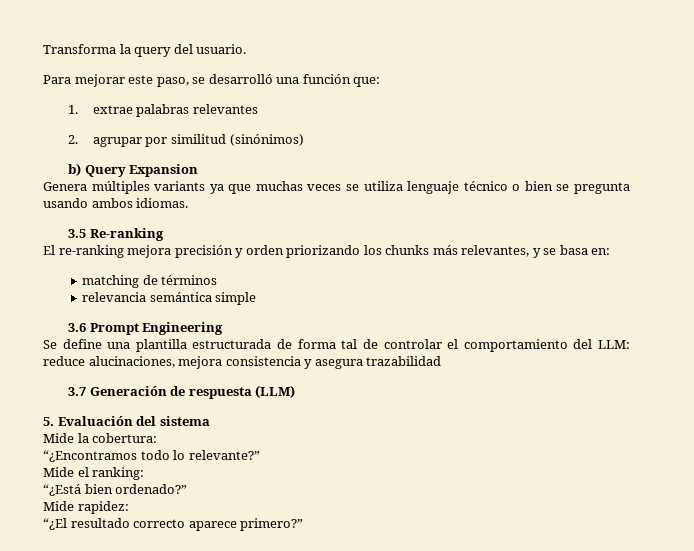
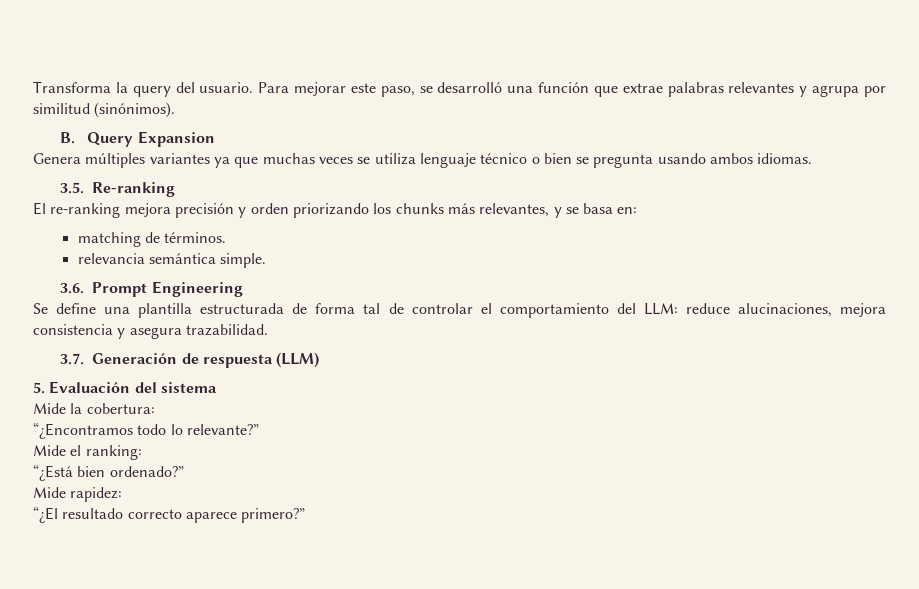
(247, 49) // -> (254, 87) none
[353,77,381,87] [67,105,78,114] que: // 1. -> [593,86,618,97] que
[67,134,304,147] [67,163,81,176] // 2. agrupar por similitud (sinónimos) // b) -> [799,85,887,97] [33,102,176,118] [60,132,76,144] y agrupa por similitud (sinónimos). // B.
[154,181,206,191] variants -> [149,153,210,164] variantes
[67,229,86,238] 3.5 -> [60,182,85,194] 3.5.
[161,275,218,285] términos -> [164,232,227,243] términos.
[215,292,257,305] [67,323,86,332] simple // 3.6 -> [220,253,267,268] [60,283,85,294] simple. // 3.6.
[366,356,442,366] [67,387,86,396] trazabilidad // 3.7 -> [185,324,268,336] [60,353,85,365] trazabilidad. // 3.7.

